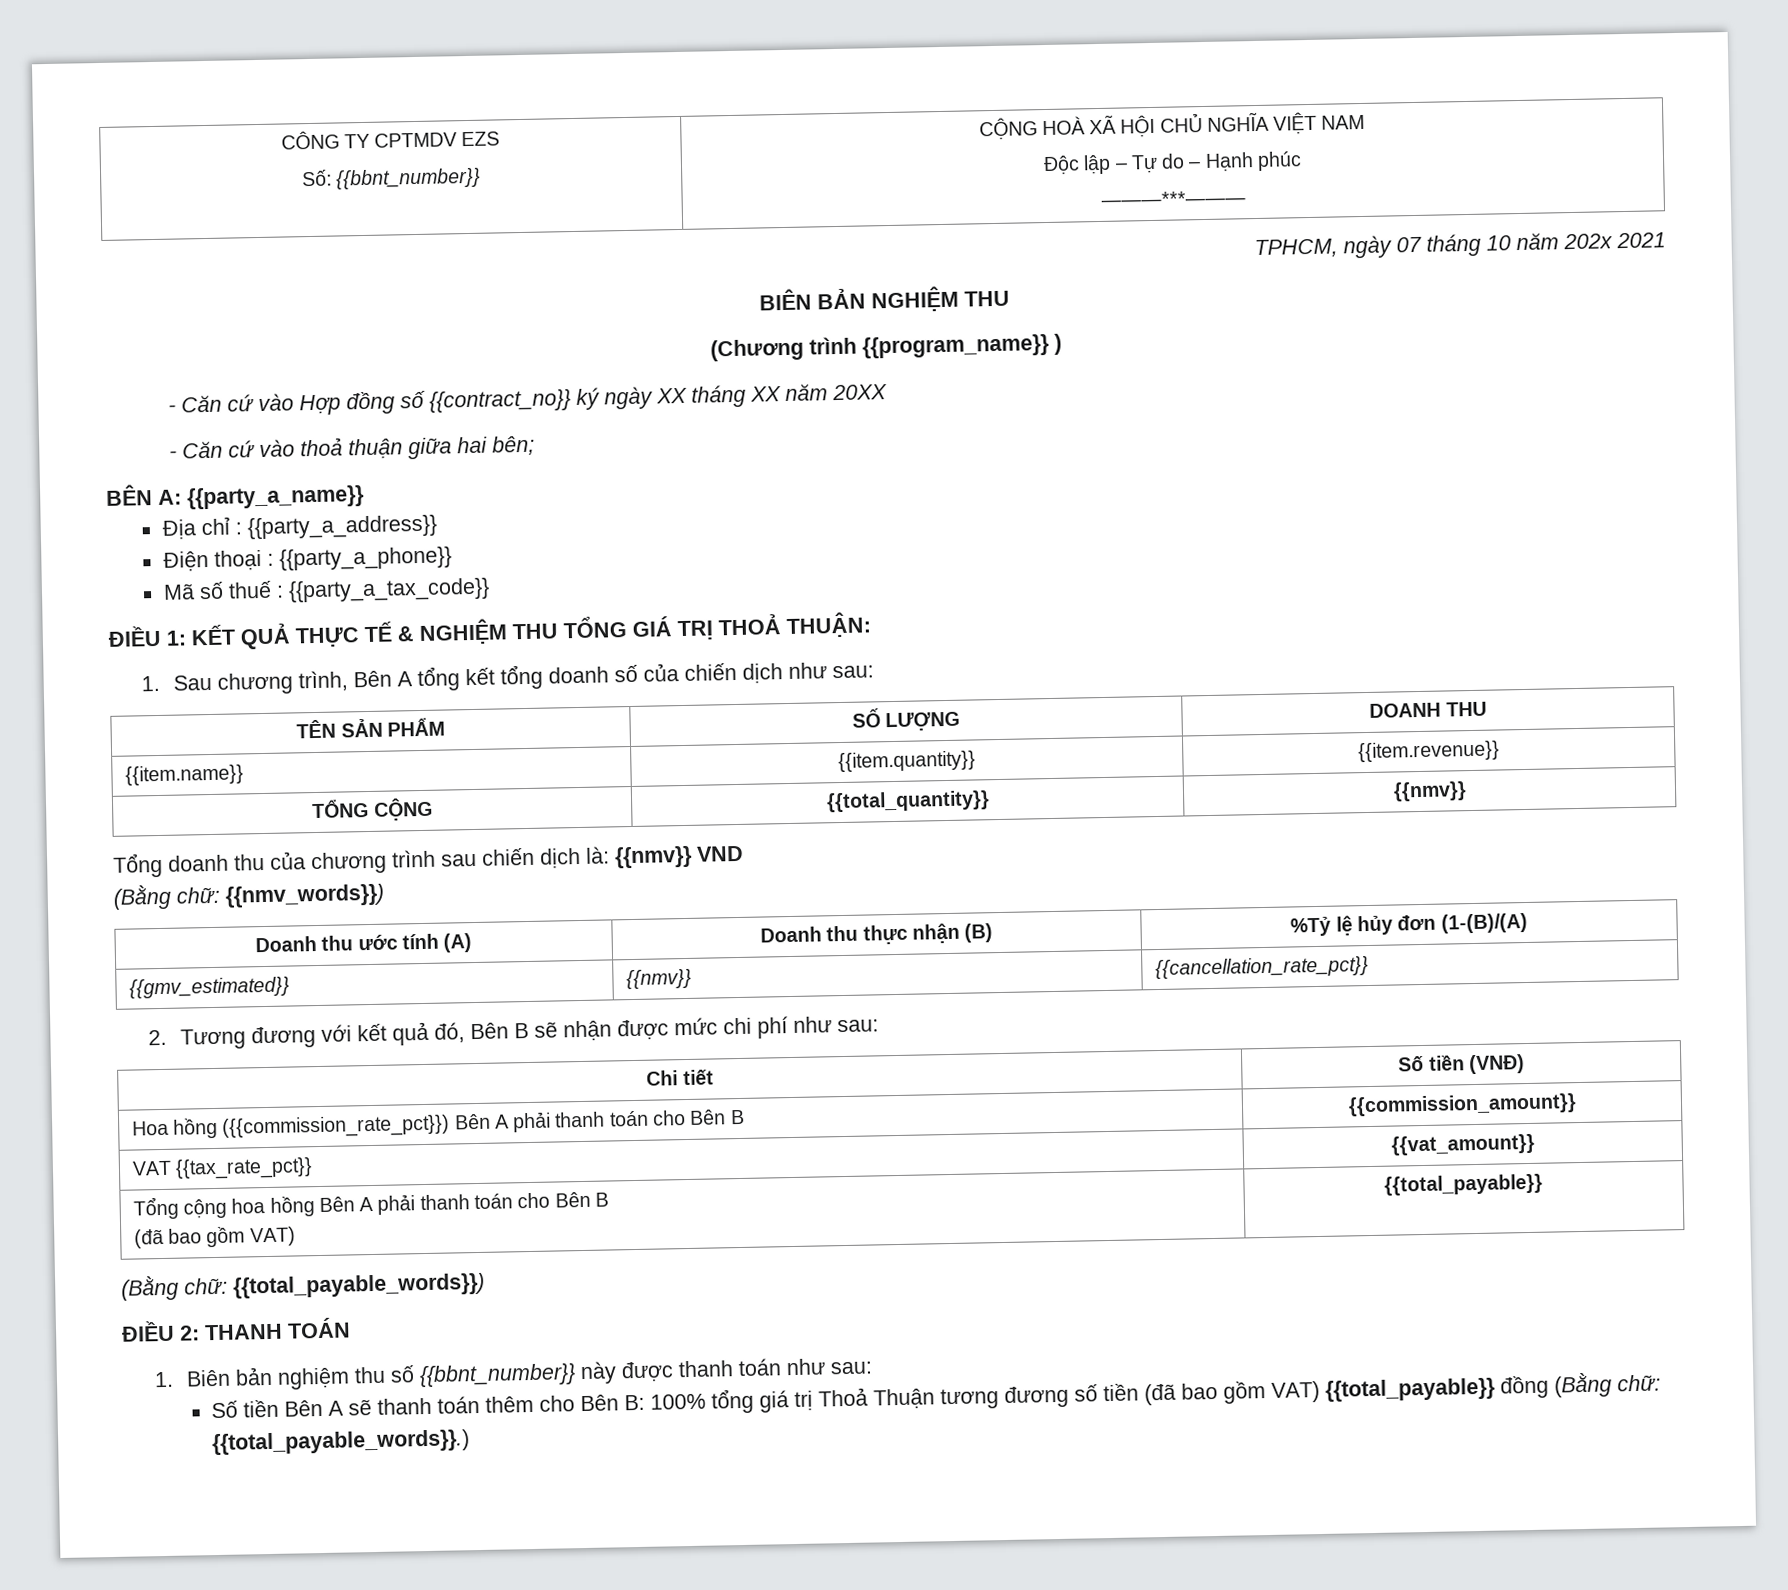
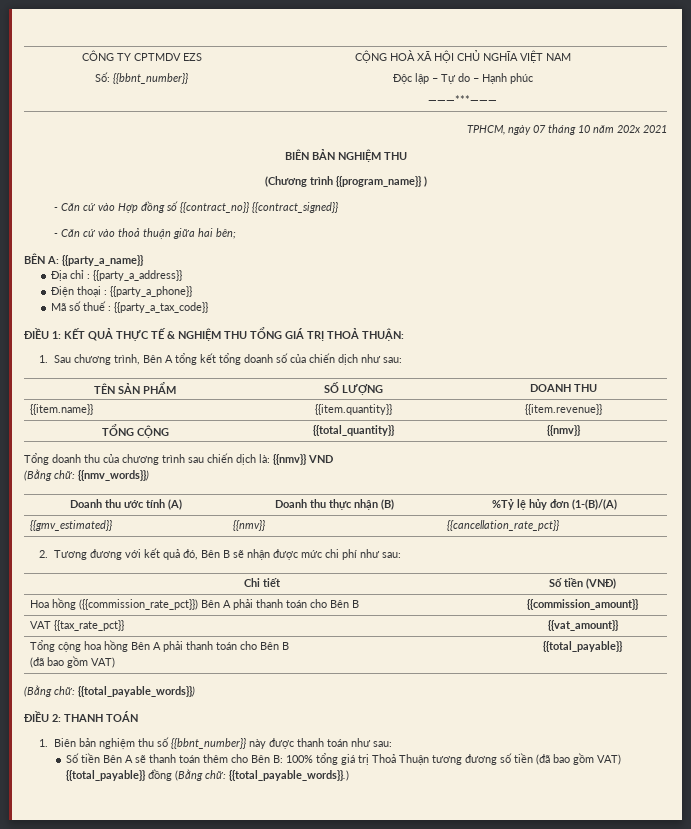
[576,383,889,410] ký ngày XX tháng XX năm 20XX -> [251,202,338,213] {{contract_signed}}

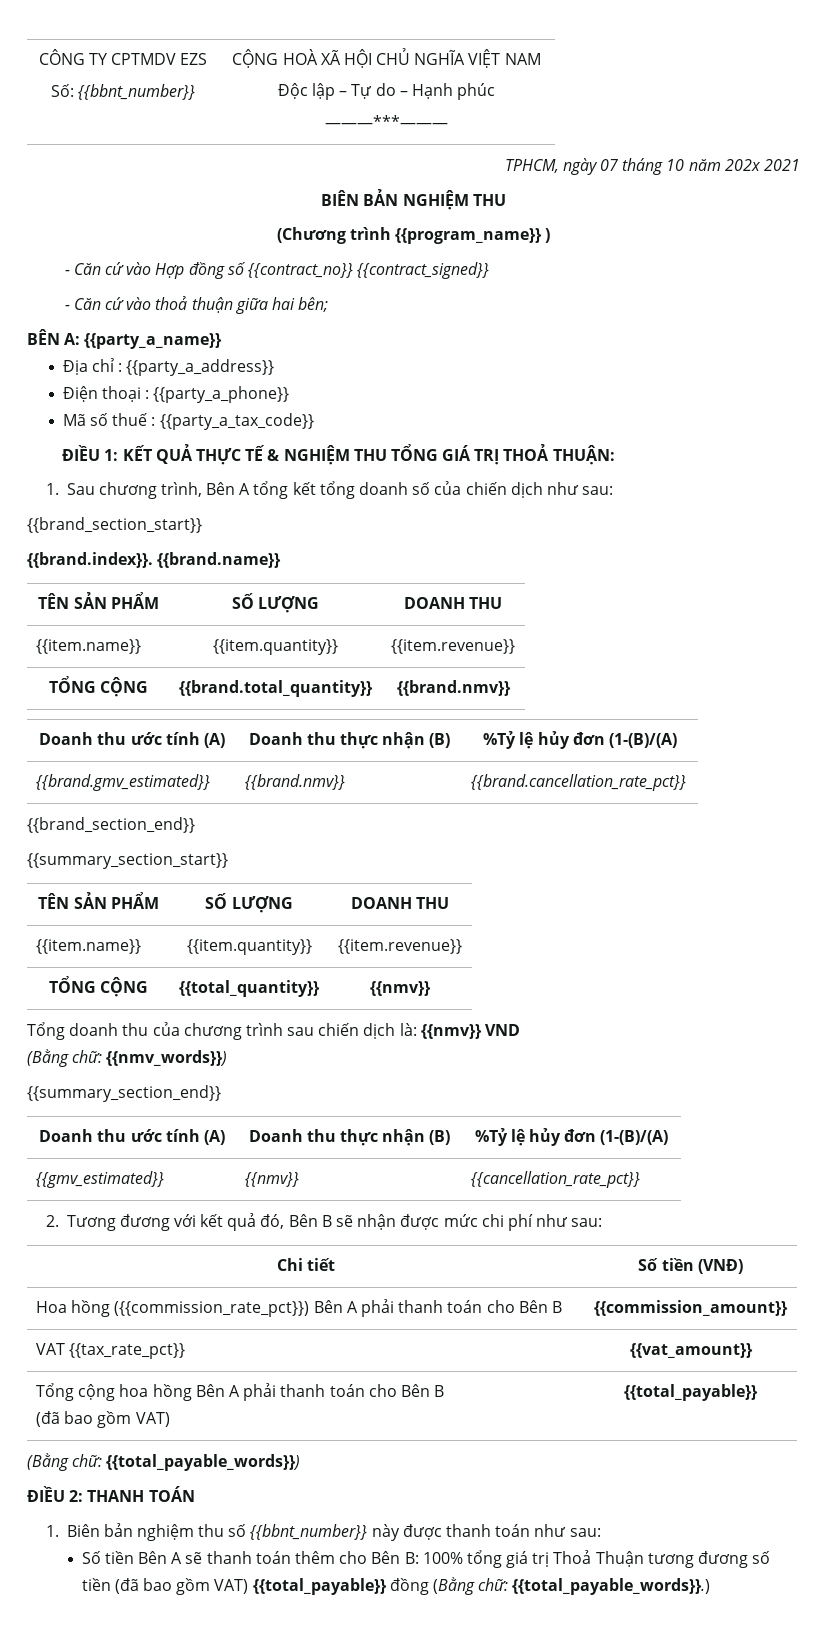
(402, 360) none -> [27,517,202,533] [27,552,282,568] [38,592,159,609] [231,593,320,613] [403,597,503,609] [36,639,142,654] [213,639,338,655] [391,639,515,654] [48,676,149,697] [179,680,373,697] [396,680,511,696] [39,732,225,748] [248,732,451,749] [483,731,677,749] [36,774,211,791] [245,774,346,790] [471,774,687,791] [27,817,195,833] [27,853,228,869] // {{brand_section_start}} // {{brand.index}}. {{brand.name}} // TÊN SẢN PHẨM | SỐ LƯỢNG | DOANH THU // {{item.name}} | {{item.quantity}} | {{item.revenue}} // TỔNG CỘNG | {{brand.total_quantity}} | {{brand.nmv}} // Doanh thu ước tính (A) | Doanh thu thực nhận (B) | %Tỷ lệ hủy đơn (1-(B)/(A) // {{brand.gmv_estimated}} | {{brand.nmv}} | {{brand.cancellation_rate_pct}} // {{brand_section_end}} // {{summary_section_start}}
(149, 475) none -> [27,1085,221,1102] // {{summary_section_end}}

